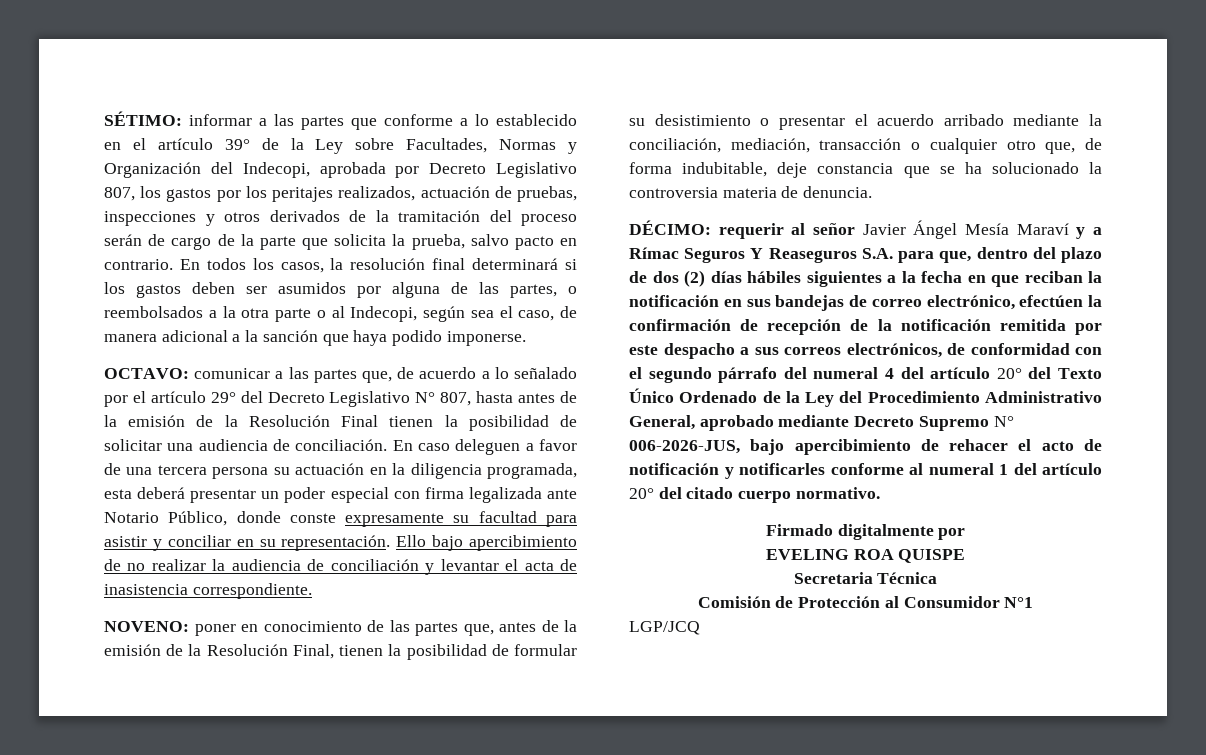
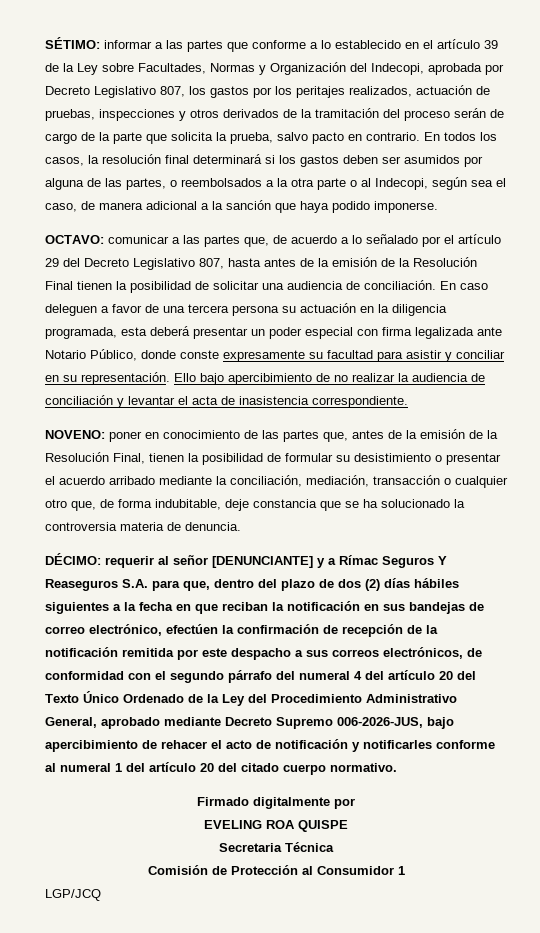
[224,139,250,150] 39° -> [484,40,498,49] 39
[210,392,236,403] 29° -> [45,258,59,267] 29
[415,392,436,403] N° -> (195, 264) none
[862,220,1069,239] Javier Ángel Mesía Maraví -> [212,556,313,568] [DENUNCIANTE]
[996,368,1022,379] 20° -> [439,671,453,680] 20
[993,416,1014,427] N° -> (333, 723) none
[629,488,654,499] 20° -> [200,763,214,772] 20
[1004,597,1034,608] N°1 -> [397,866,405,875] 1

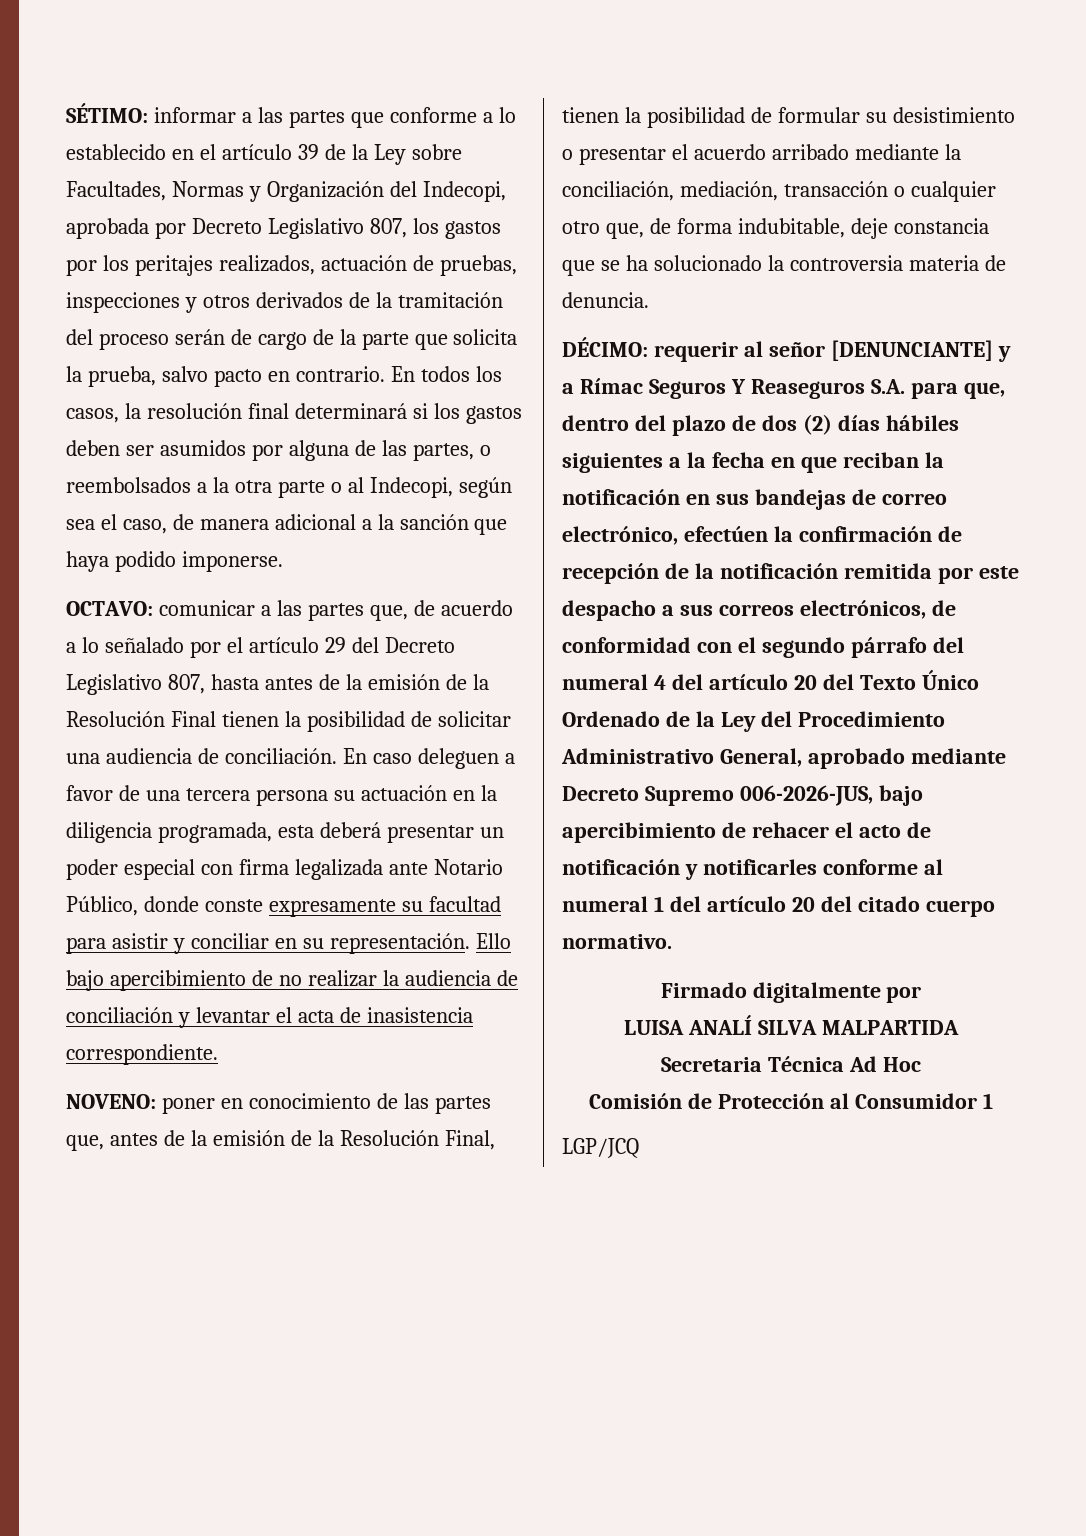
[204,820,348,832] EVELING ROA QUISPE -> [624,1015,959,1035] LUISA ANALÍ SILVA MALPARTIDA
(334, 847) none -> [848,1056,921,1072] Ad Hoc

